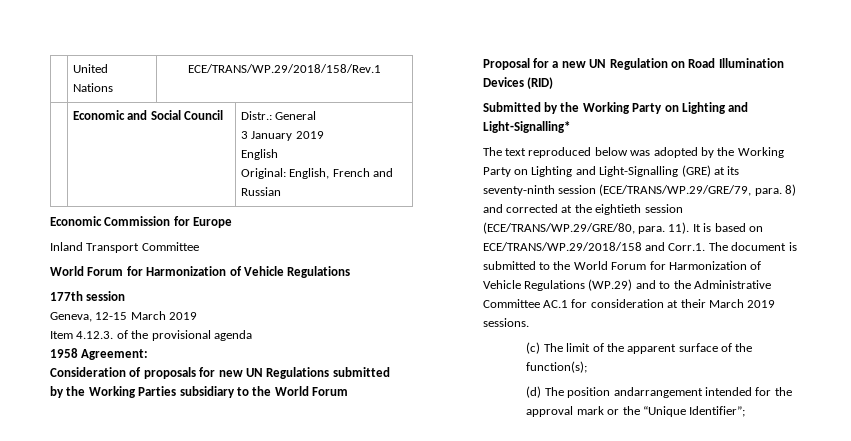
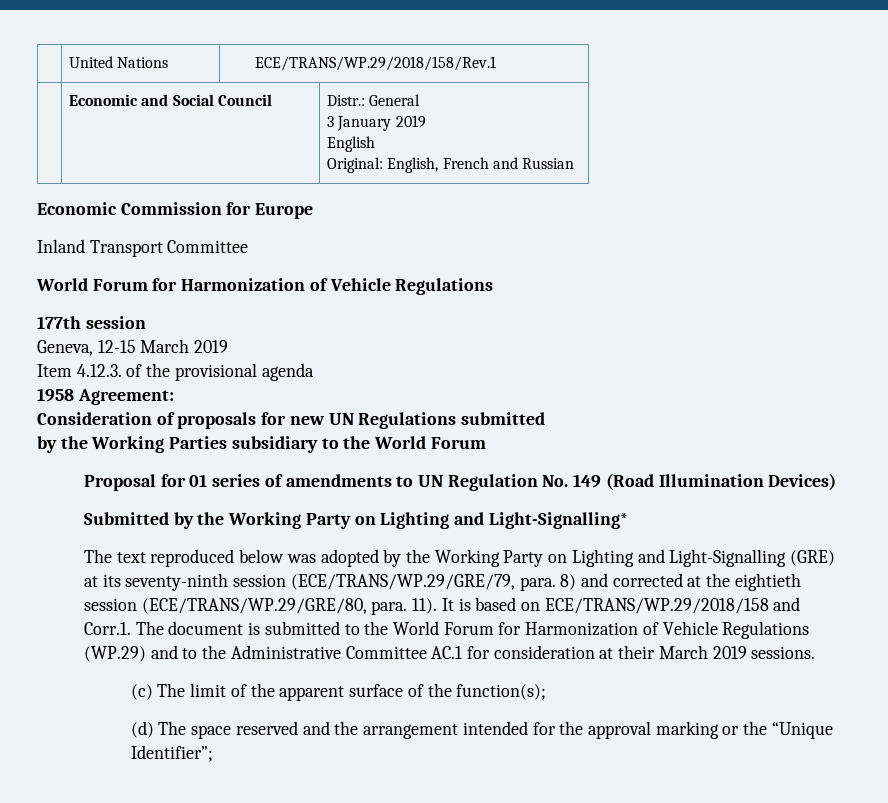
[552,58,784,70] [482,77,554,89] a new UN Regulation on Road Illumination Devices (RID) -> [189,473,837,491] 01 series of amendments to UN Regulation No. 149 (Road Illumination Devices)
[567,387,703,398] position andarrangement -> [191,721,459,739] space reserved and the arrangement
[576,406,604,415] mark -> [655,721,719,739] marking

